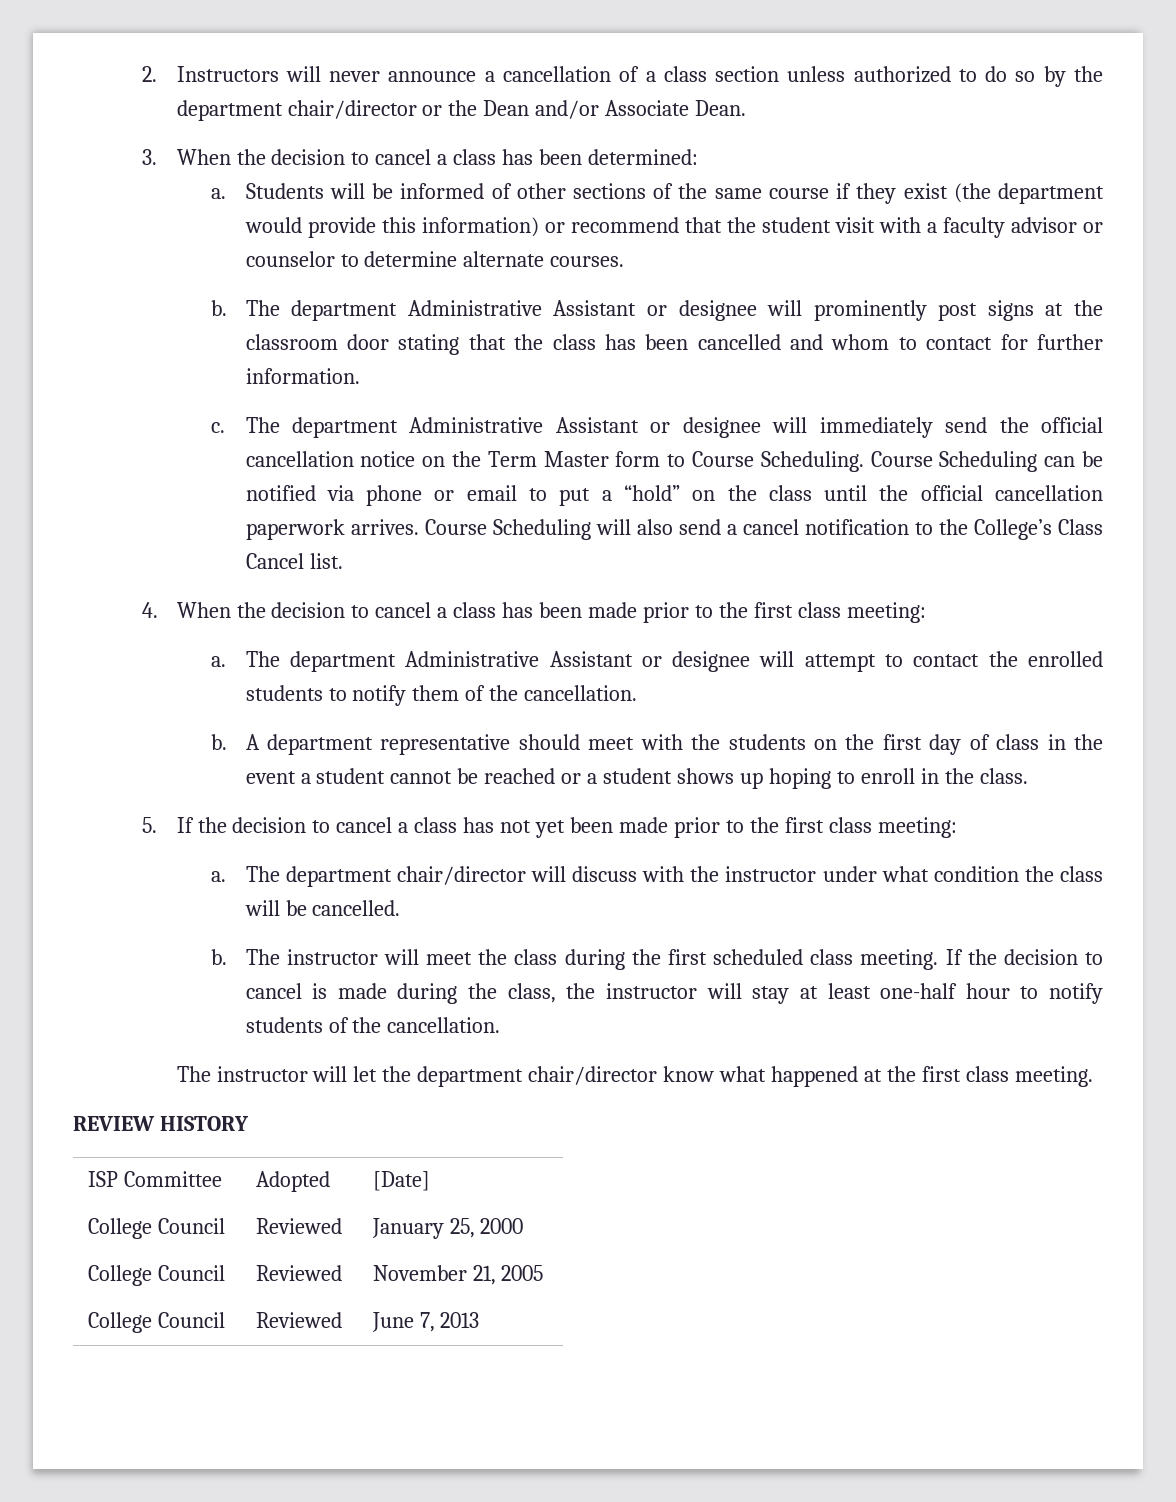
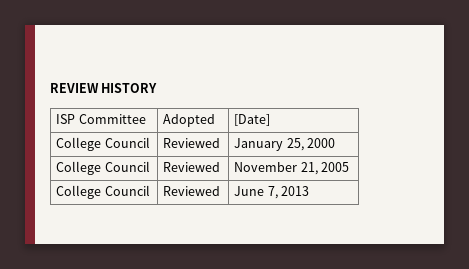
[142,66,1104,87] [176,100,747,121] [142,149,699,165] [211,183,1104,204] [244,217,1104,238] [245,251,625,267] [211,300,1103,321] [245,334,1103,355] [245,368,360,384] [211,417,1103,438] [245,451,1103,472] [245,485,1103,506] [245,519,1104,540] [245,553,343,569] [142,602,926,623] [211,651,1103,672] [245,685,638,706] [211,734,1103,755] [245,768,1028,789] [142,817,957,838] [211,866,1104,887] [244,900,401,916] [211,949,1103,970] [245,983,1103,1004] [245,1017,501,1033] [176,1066,1093,1087] 2. Instructors will never announce a cancellation of a class section unless authorized to do so by the department chair/director or the Dean and/or Associate Dean. // 3. When the decision to cancel a class has been determined: // a. Students will be informed of other sections of the same course if they exist (the department would provide this information) or recommend that the student visit with a faculty advisor or counselor to determine alternate courses. // b. The department Administrative Assistant or designee will prominently post signs at the classroom door stating that the class has been cancelled and whom to contact for further information. // c. The department Administrative Assistant or designee will immediately send the official cancellation notice on the Term Master form to Course Scheduling. Course Scheduling can be notified via phone or email to put a “hold” on the class until the official cancellation paperwork arrives. Course Scheduling will also send a cancel notification to the College’s Class Cancel list. // 4. When the decision to cancel a class has been made prior to the first class meeting: // a. The department Administrative Assistant or designee will attempt to contact the enrolled students to notify them of the cancellation. // b. A department representative should meet with the students on the first day of class in the event a student cannot be reached or a student shows up hoping to enroll in the class. // 5. If the decision to cancel a class has not yet been made prior to the first class meeting: // a. The department chair/director will discuss with the instructor under what condition the class will be cancelled. // b. The instructor will meet the class during the first scheduled class meeting. If the decision to cancel is made during the class, the instructor will stay at least one-half hour to notify students of the cancellation. // The instructor will let the department chair/director know what happened at the first class meeting. // -> (50, 88) none

